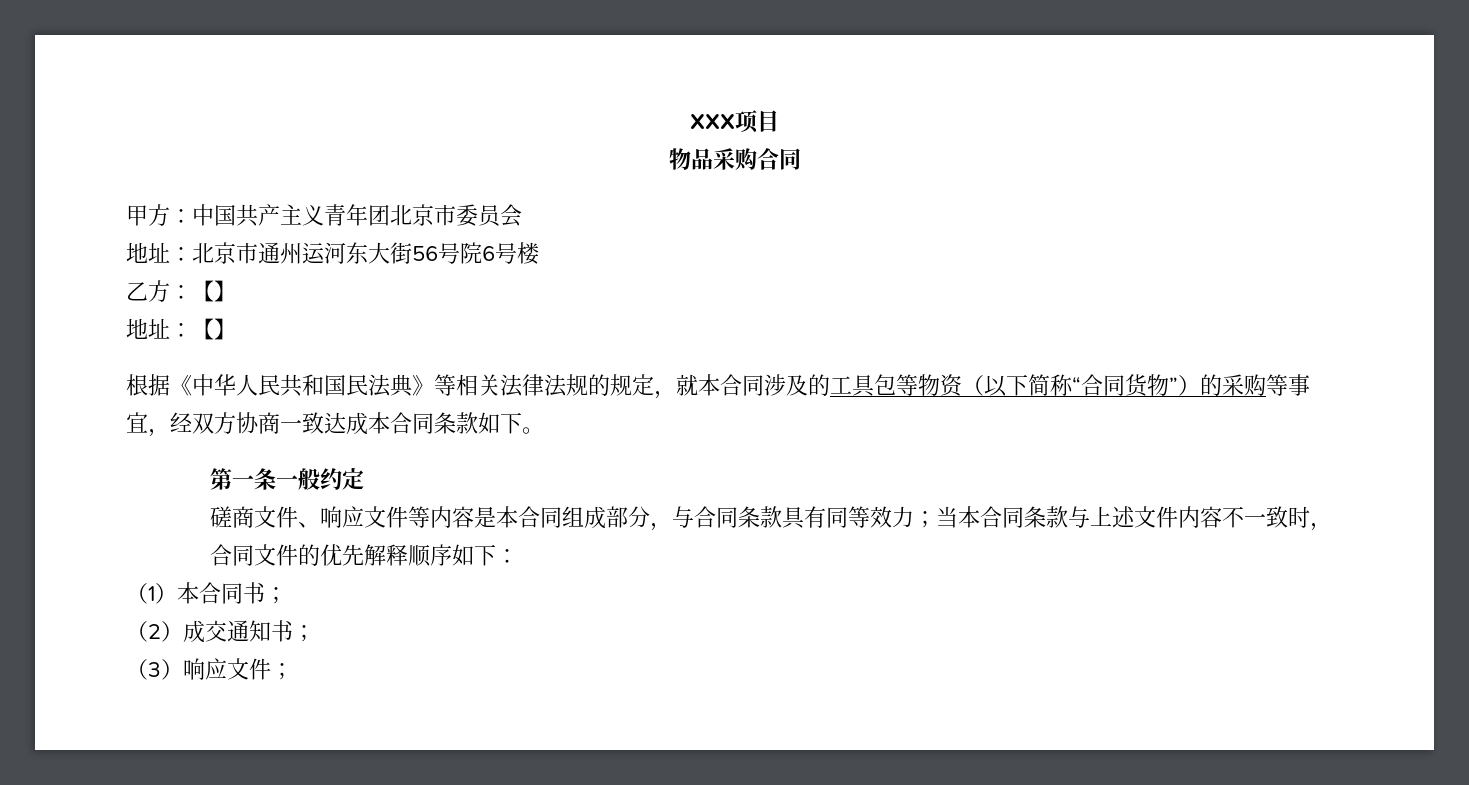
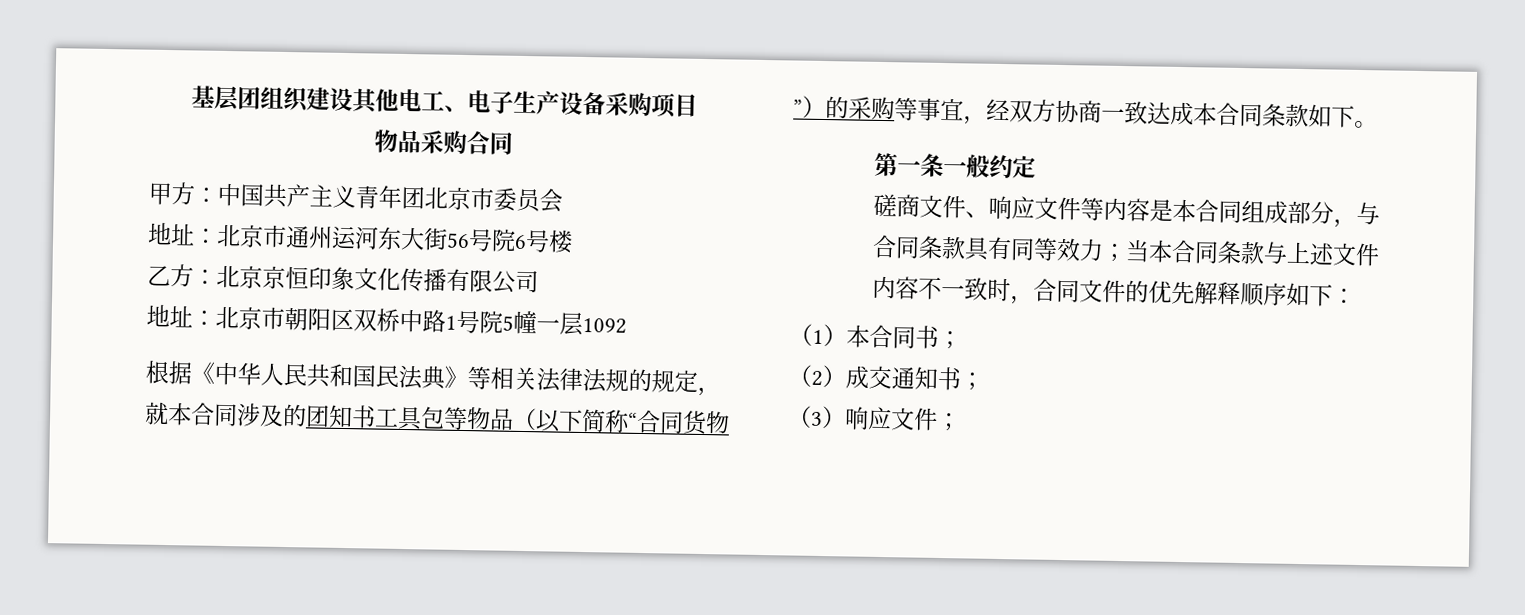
[690,114,735,129] XXX -> [191,85,652,117] 基层团组织建设其他电工、电子生产设备采购
[192,280,236,302] [126,318,236,340] 【】 // 地址：【】 -> [216,265,539,294] [146,304,627,336] 北京京恒印象文化传播有限公司 // 地址：北京市朝阳区双桥中路1号院5幢一层1092
(830, 385) none -> [305,404,376,429] 团知书
[940,374,963,397] 资 -> [489,408,514,431] 品

